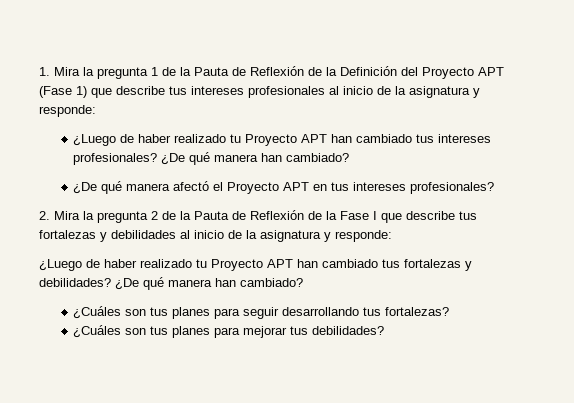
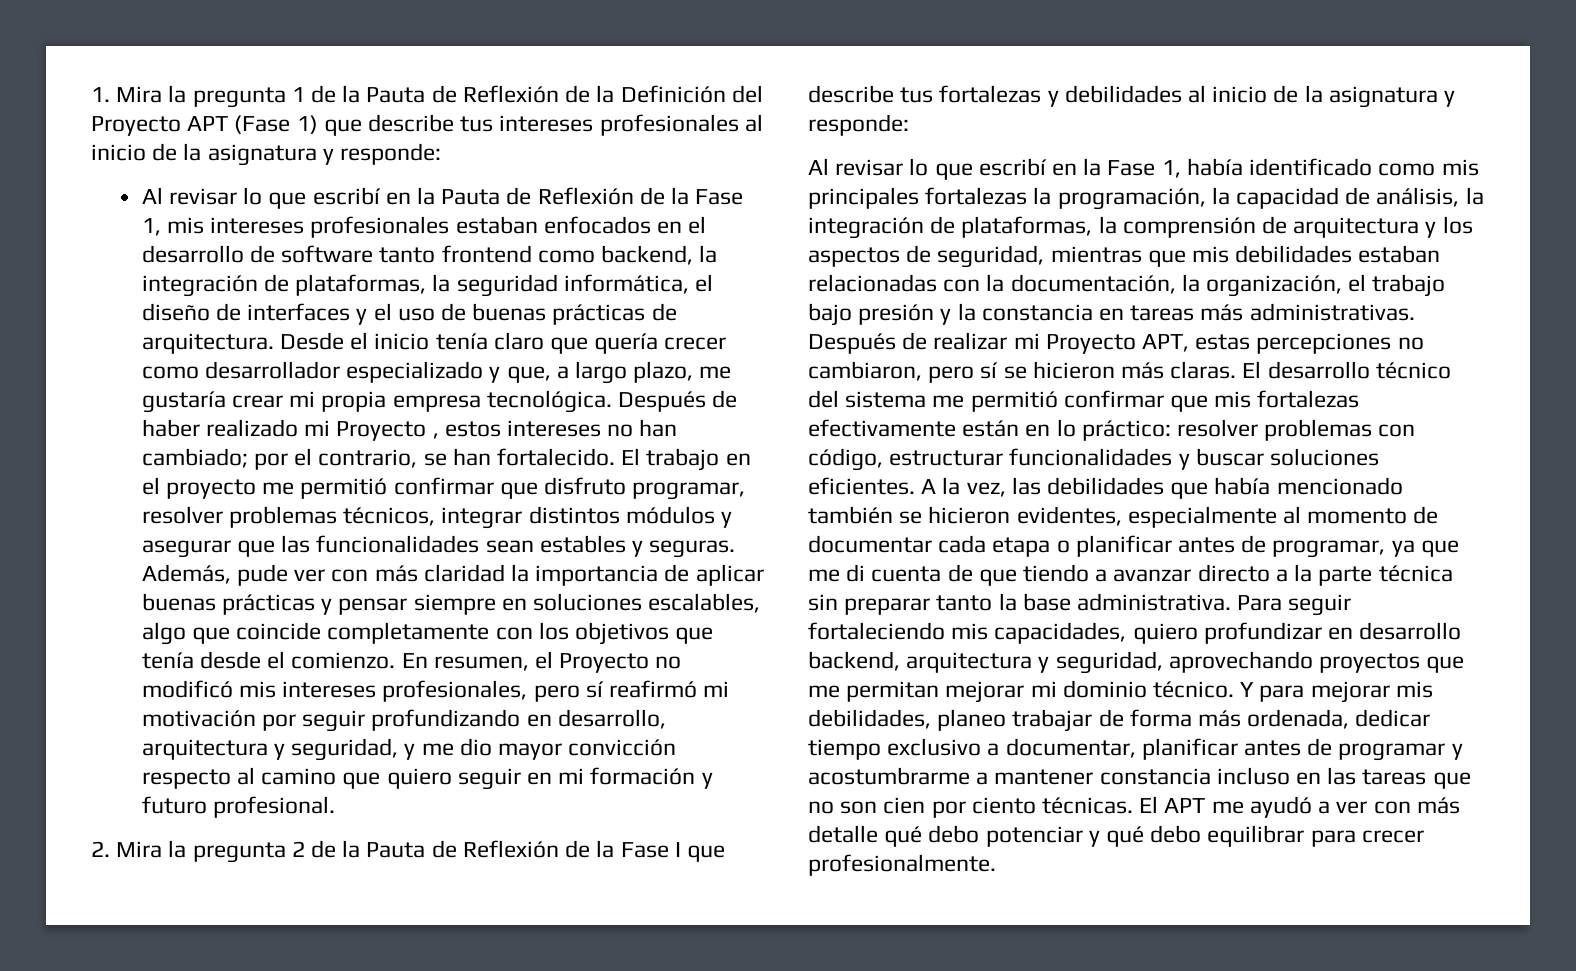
[73,134,492,146] [73,152,350,165] [73,181,495,194] ¿Luego de haber realizado tu Proyecto APT han cambiado tus intereses profesionales? ¿De qué manera han cambiado? // ¿De qué manera afectó el Proyecto APT en tus intereses profesionales? -> [141,187,744,209] [141,216,707,238] [141,245,718,265] [141,274,714,297] [141,303,677,325] [141,332,727,354] [141,361,732,384] [141,390,738,413] [141,419,678,441] [141,448,751,471] [141,477,746,500] [141,506,733,529] [141,535,736,558] [141,564,764,586] [141,593,761,615] [141,622,714,645] [141,651,682,673] [141,680,730,702] [141,709,666,732] [141,738,677,761] [141,767,713,790] [141,796,335,818] Al revisar lo que escribí en la Pauta de Reflexión de la Fase 1, mis intereses profesionales estaban enfocados en el desarrollo de software tanto frontend como backend, la integración de plataformas, la seguridad informática, el diseño de interfaces y el uso de buenas prácticas de arquitectura. Desde el inicio tenía claro que quería crecer como desarrollador especializado y que, a largo plazo, me gustaría crear mi propia empresa tecnológica. Después de haber realizado mi Proyecto , estos intereses no han cambiado; por el contrario, se han fortalecido. El trabajo en el proyecto me permitió confirmar que disfruto programar, resolver problemas técnicos, integrar distintos módulos y asegurar que las funcionalidades sean estables y seguras. Además, pude ver con más claridad la importancia de aplicar buenas prácticas y pensar siempre en soluciones escalables, algo que coincide completamente con los objetivos que tenía desde el comienzo. En resumen, el Proyecto no modificó mis intereses profesionales, pero sí reafirmó mi motivación por seguir profundizando en desarrollo, arquitectura y seguridad, y me dio mayor convicción respecto al camino que quiero seguir en mi formación y futuro profesional.
[39,259,472,271] [39,277,303,290] [73,306,450,319] [73,325,385,338] ¿Luego de haber realizado tu Proyecto APT han cambiado tus fortalezas y debilidades? ¿De qué manera han cambiado? // ¿Cuáles son tus planes para seguir desarrollando tus fortalezas? // ¿Cuáles son tus planes para mejorar tus debilidades? -> [808,158,1479,180] [808,187,1484,210] [808,216,1473,239] [808,245,1441,268] [808,274,1446,297] [808,303,1415,326] [808,332,1424,354] [808,361,1451,383] [808,390,1360,412] [808,419,1416,441] [808,448,1380,471] [808,477,1403,499] [808,506,1439,528] [808,535,1459,558] [808,564,1453,586] [808,593,1352,616] [808,622,1462,644] [808,651,1465,674] [808,680,1433,703] [808,709,1431,732] [808,738,1463,761] [808,767,1471,789] [808,796,1460,818] [808,825,1424,847] [808,854,996,876] Al revisar lo que escribí en la Fase 1, había identificado como mis principales fortalezas la programación, la capacidad de análisis, la integración de plataformas, la comprensión de arquitectura y los aspectos de seguridad, mientras que mis debilidades estaban relacionadas con la documentación, la organización, el trabajo bajo presión y la constancia en tareas más administrativas. Después de realizar mi Proyecto APT, estas percepciones no cambiaron, pero sí se hicieron más claras. El desarrollo técnico del sistema me permitió confirmar que mis fortalezas efectivamente están en lo práctico: resolver problemas con código, estructurar funcionalidades y buscar soluciones eficientes. A la vez, las debilidades que había mencionado también se hicieron evidentes, especialmente al momento de documentar cada etapa o planificar antes de programar, ya que me di cuenta de que tiendo a avanzar directo a la parte técnica sin preparar tanto la base administrativa. Para seguir fortaleciendo mis capacidades, quiero profundizar en desarrollo backend, arquitectura y seguridad, aprovechando proyectos que me permitan mejorar mi dominio técnico. Y para mejorar mis debilidades, planeo trabajar de forma más ordenada, dedicar tiempo exclusivo a documentar, planificar antes de programar y acostumbrarme a mantener constancia incluso en las tareas que no son cien por ciento técnicas. El APT me ayudó a ver con más detalle qué debo potenciar y qué debo equilibrar para crecer profesionalmente.

